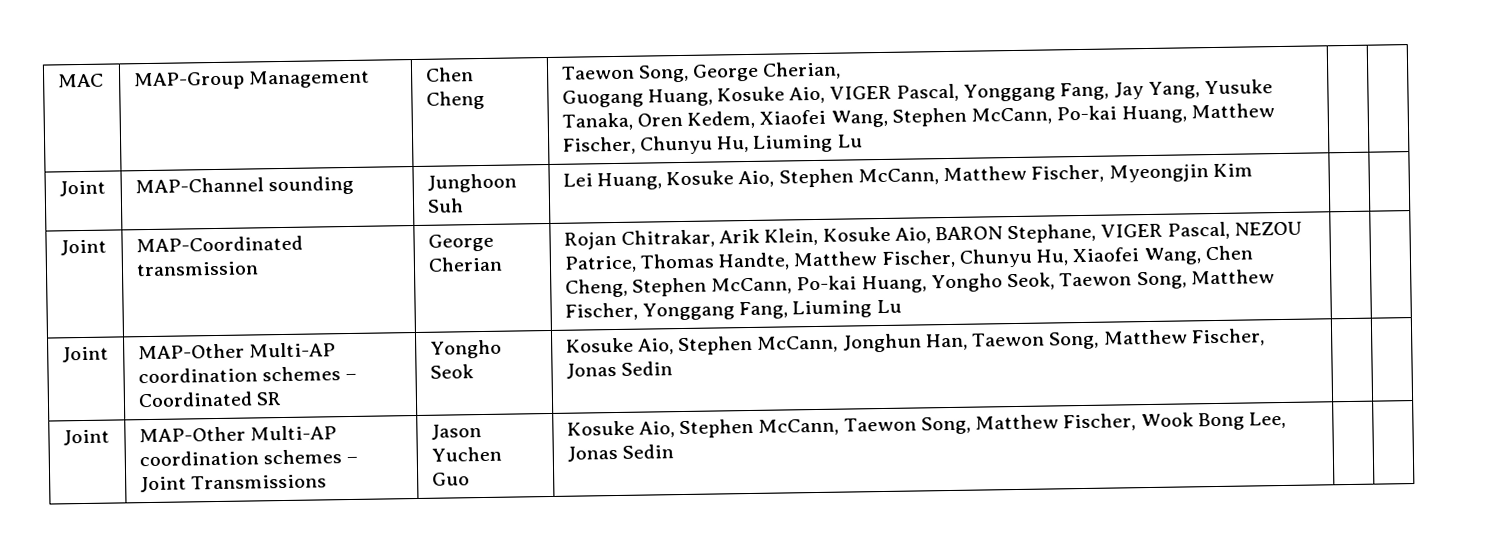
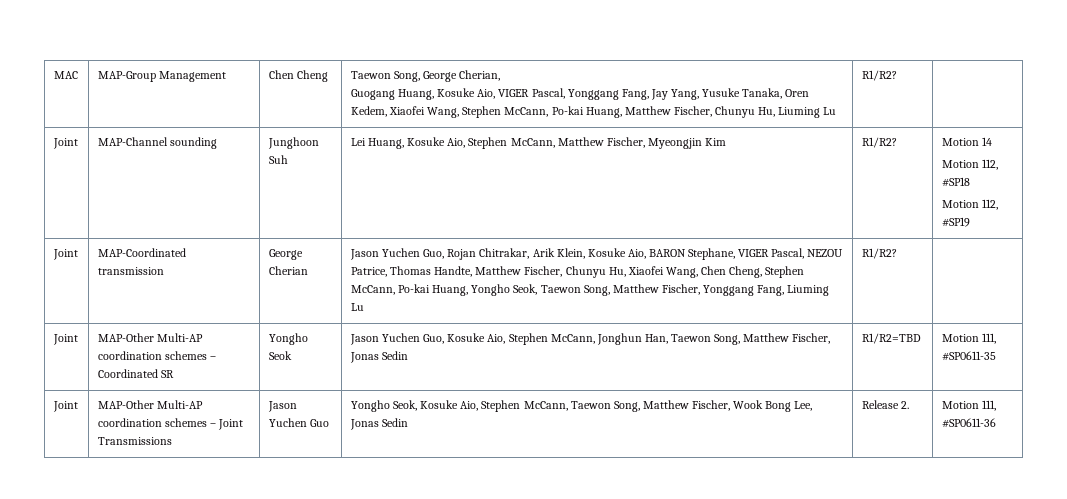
(863, 141) none -> [861,70,897,81] R1/R2?
(1253, 170) | -> [861,137,897,148] [941,137,993,146] [941,159,999,170] [941,177,970,187] [941,199,999,210] [941,217,970,227] R1/R2? | Motion 14 // Motion 112, #SP18 // Motion 112, #SP19
(503, 264) none -> [349,248,445,260] Jason Yuchen Guo,
(902, 306) none -> [861,248,897,259] R1/R2?
(474, 371) none -> [349,333,445,345] Jason Yuchen Guo,
(673, 368) | -> [861,333,921,344] [941,333,997,344] [941,351,996,361] R1/R2=TBD | Motion 111, #SP0611-35
(470, 479) none -> [350,400,418,412] Yongho Seok,
(674, 451) | -> [861,400,910,409] [941,400,997,411] [941,418,996,428] Release 2. | Motion 111, #SP0611-36

